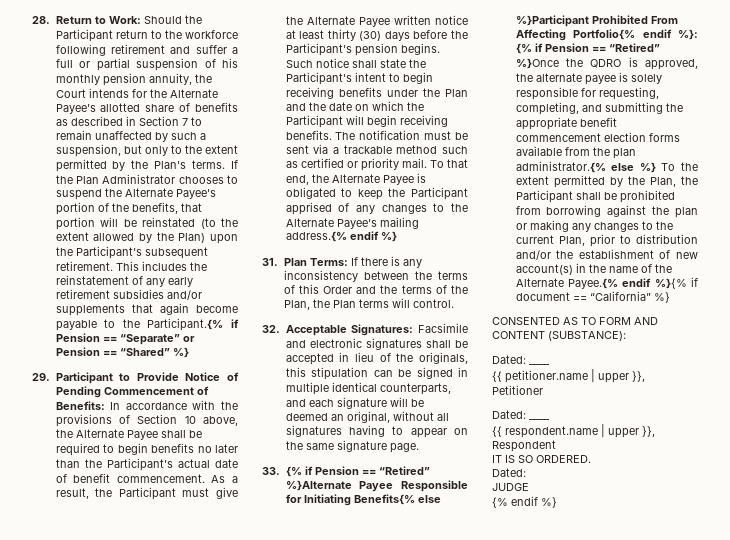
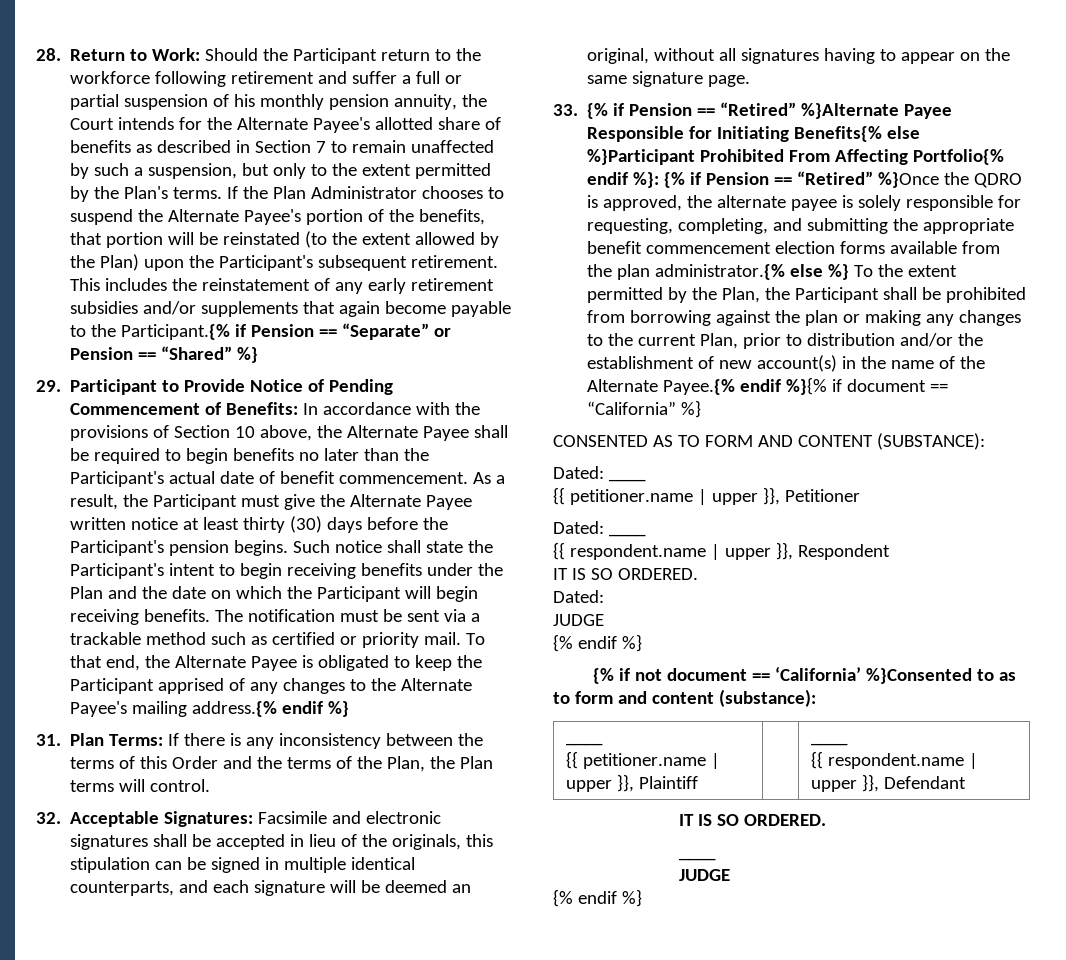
(557, 502) none -> [592,666,1016,684] [553,689,816,707] [566,743,604,746] [566,751,721,769] [566,774,699,792] [811,743,849,746] [811,751,979,769] [811,774,967,792] [679,814,826,826] [679,858,717,861] [679,869,731,881] [553,889,642,907] // {% if not document == ‘California’ %}Consented to as to form and content (substance): // ____ // {{ petitioner.name | upper }}, Plaintiff | | ____ // {{ respondent.name | upper }}, Defendant // IT IS SO ORDERED. // ____ // JUDGE // {% endif %}

